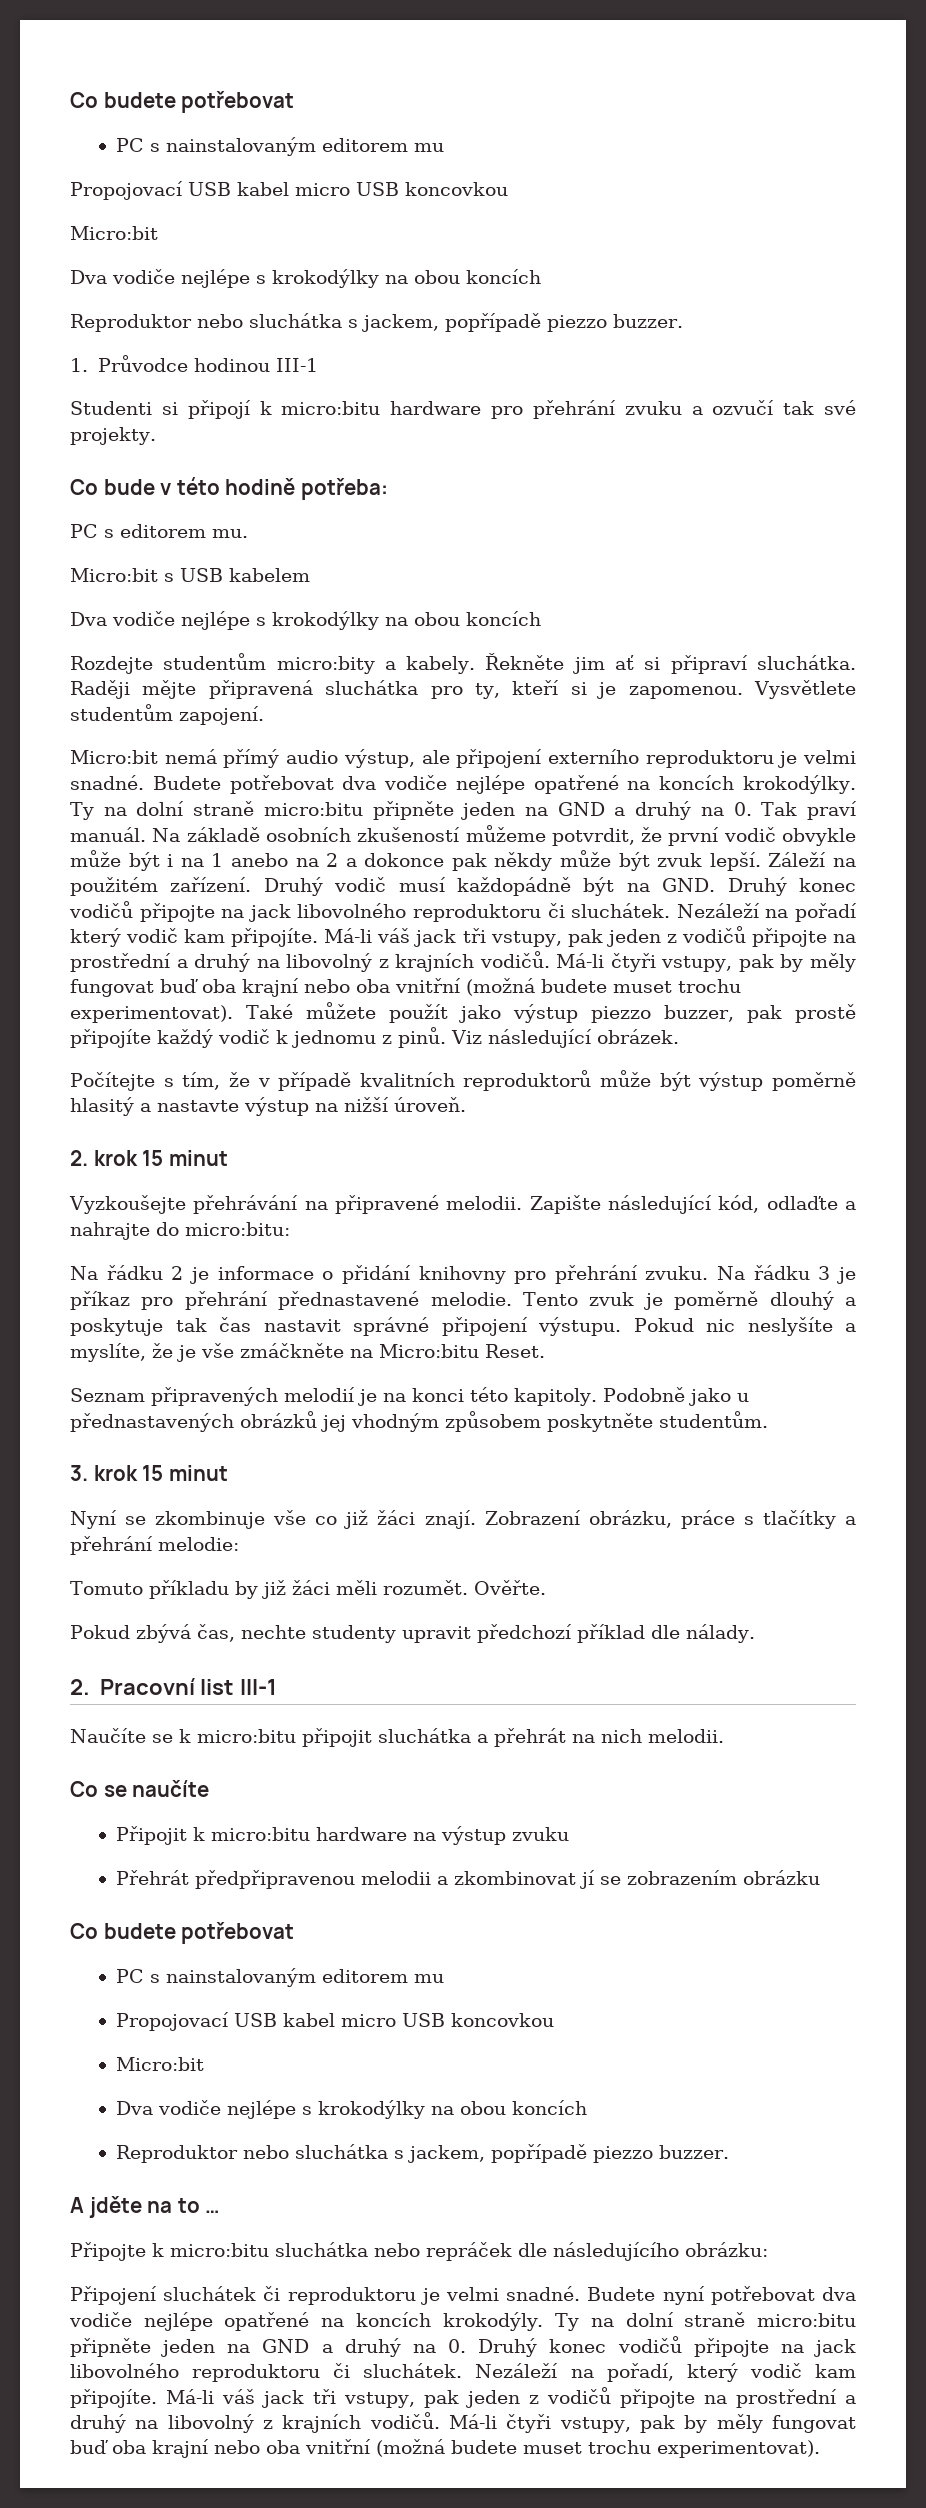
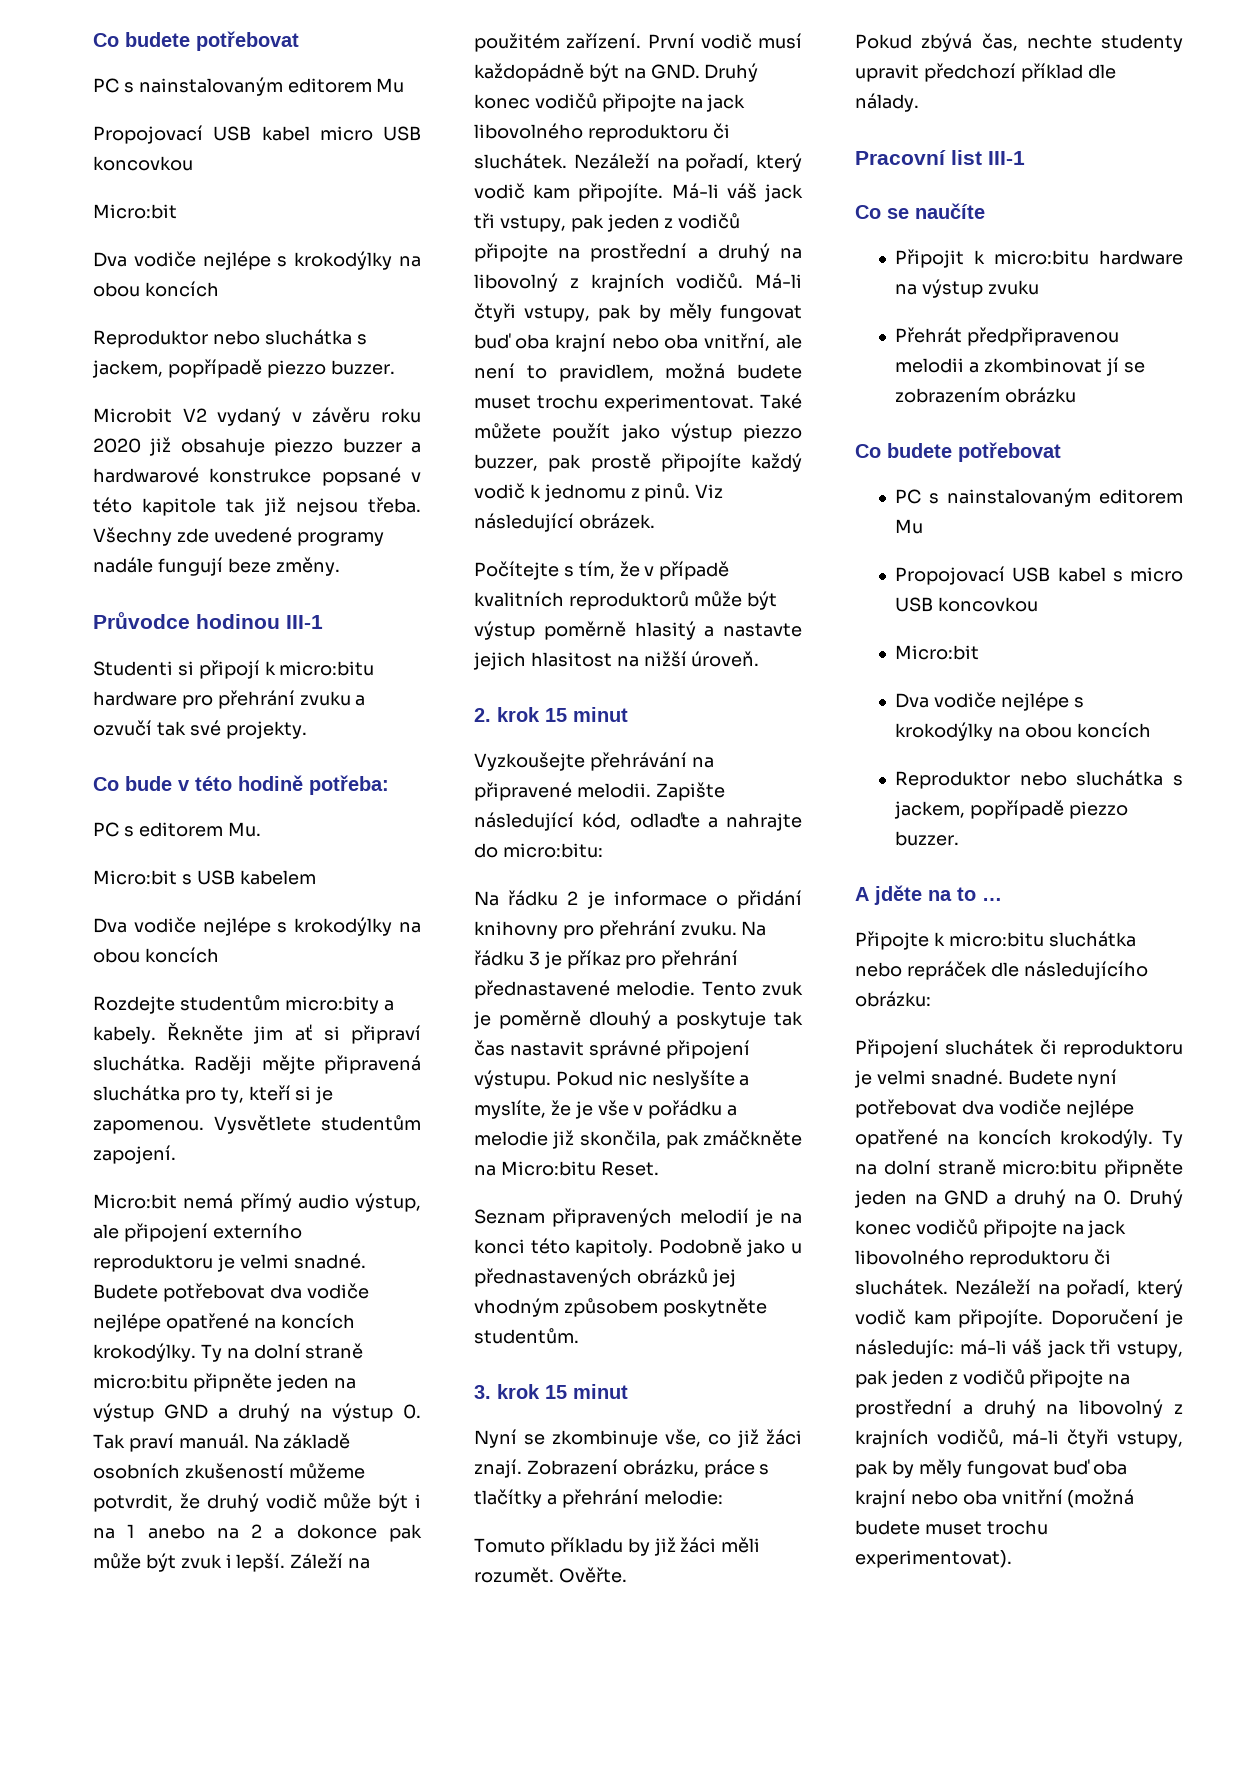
[70,91,295,113] [116,137,445,156] Co budete potřebovat // PC s nainstalovaným editorem mu -> [93,31,299,51] [93,77,405,96] Co budete potřebovat // PC s nainstalovaným editorem Mu
[70,358,88,372] 1. -> [93,407,421,426] [93,437,421,456] [93,467,421,486] [93,497,421,516] [93,527,384,546] [93,557,340,576] Microbit V2 vydaný v závěru roku 2020 již obsahuje piezzo buzzer a hardwarové konstrukce popsané v této kapitole tak již nejsou třeba. Všechny zde uvedené programy nadále fungují beze změny. //
[212,529,248,538] mu. -> [227,822,261,837] Mu.
[557,801,724,820] GND a druhý na -> [93,1403,393,1422] výstup GND a druhý na výstup
[668,827,856,846] první vodič obvykle -> [206,1493,317,1512] druhý vodič
[494,852,553,871] někdy -> (422, 1533) none
(703, 860) none -> [225,1554,232,1568] i
[263,877,323,896] Druhý -> [647,33,695,48] První
[795,903,858,922] pořadí -> [685,153,750,172] pořadí,
[395,978,741,996] [70,1005,233,1023] vnitřní (možná budete muset trochu experimentovat). -> [704,333,802,351] [474,363,802,382] [474,394,754,412] vnitřní, ale není to pravidlem, možná budete muset trochu experimentovat.
[244,1097,309,1116] výstup -> [473,652,612,670] jejich hlasitost
(234, 1350) none -> [633,1100,738,1119] [474,1130,699,1149] v pořádku a melodie již skončila, pak
[273,1510,307,1525] vše -> [665,1429,701,1447] vše,
[70,1679,90,1695] 2. -> (919, 102) none
[70,1728,724,1747] // Naučíte se k micro:bitu připojit sluchátka a přehrát na nich melodii. -> (1025, 158) none
[414,1974,445,1983] [116,2012,336,2031] mu // Propojovací USB kabel -> [895,519,924,534] [895,566,1123,585] Mu // Propojovací USB kabel s
[166,2389,215,2404] Má-li -> [1050,1309,1183,1328] [855,1339,1007,1358] Doporučení je následujíc: má-li
[369,2412,498,2429] vodičů. Má-li -> [937,1429,1059,1447] vodičů, má-li

